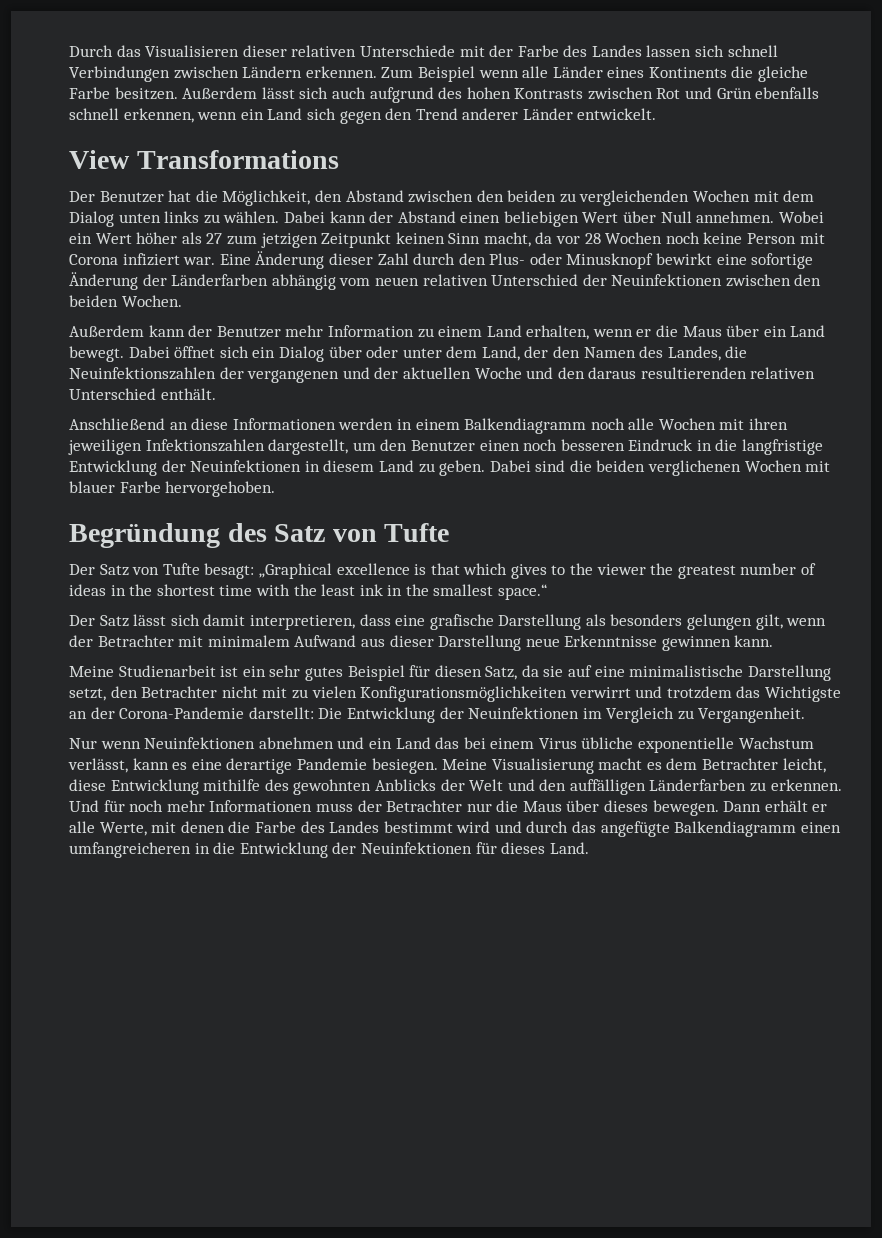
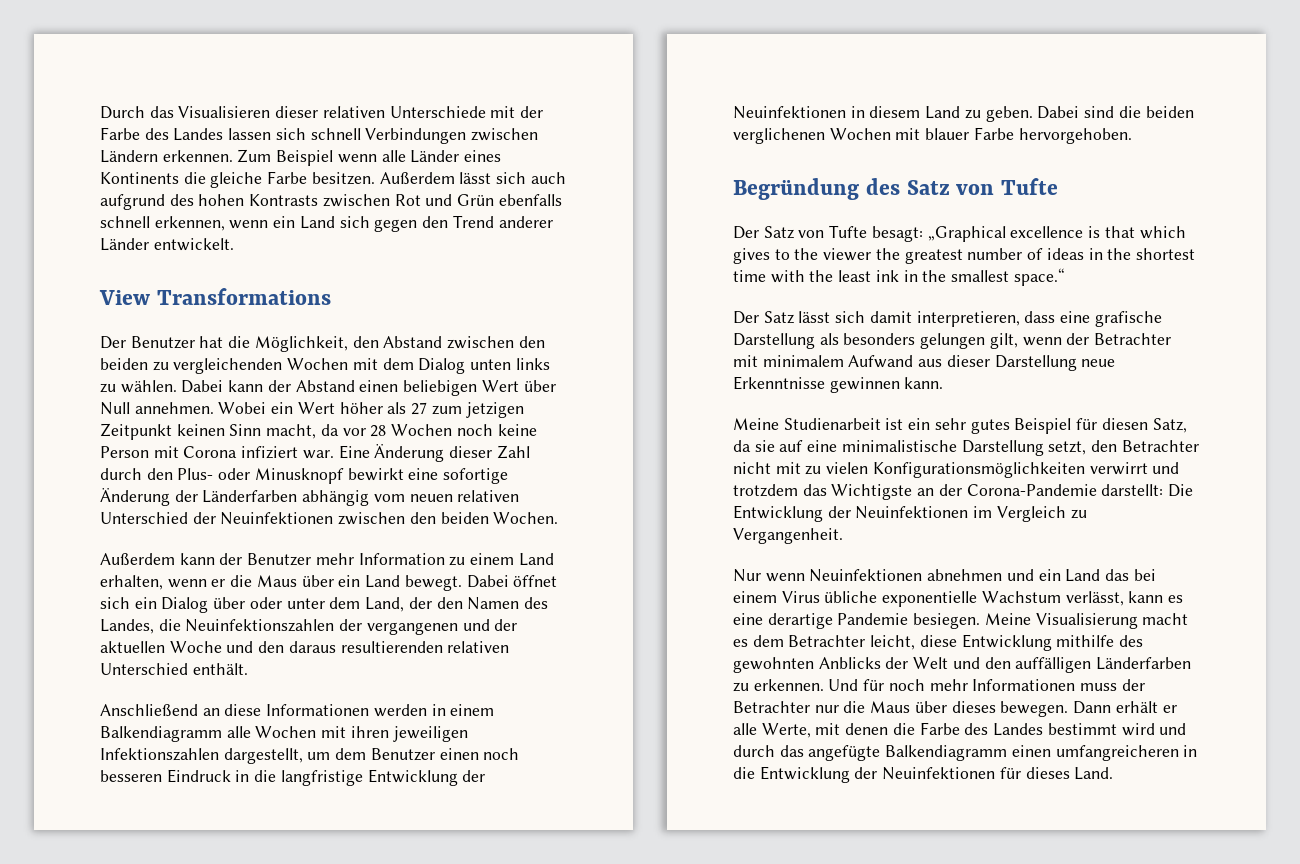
[590,418,625,430] noch -> (222, 734) none
[380,439,408,451] den -> [335,748,367,760] dem

